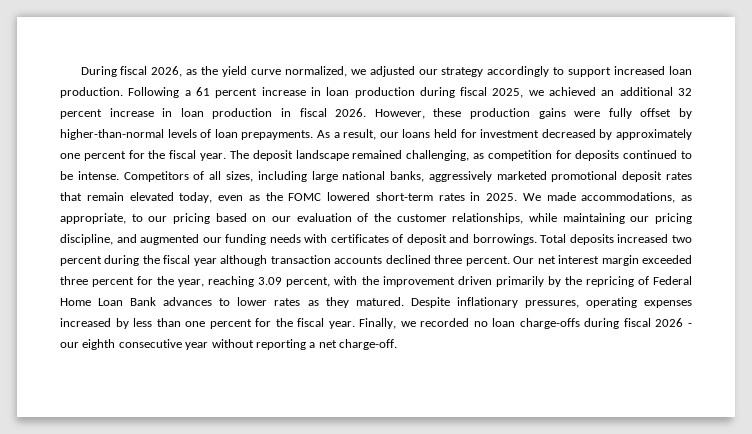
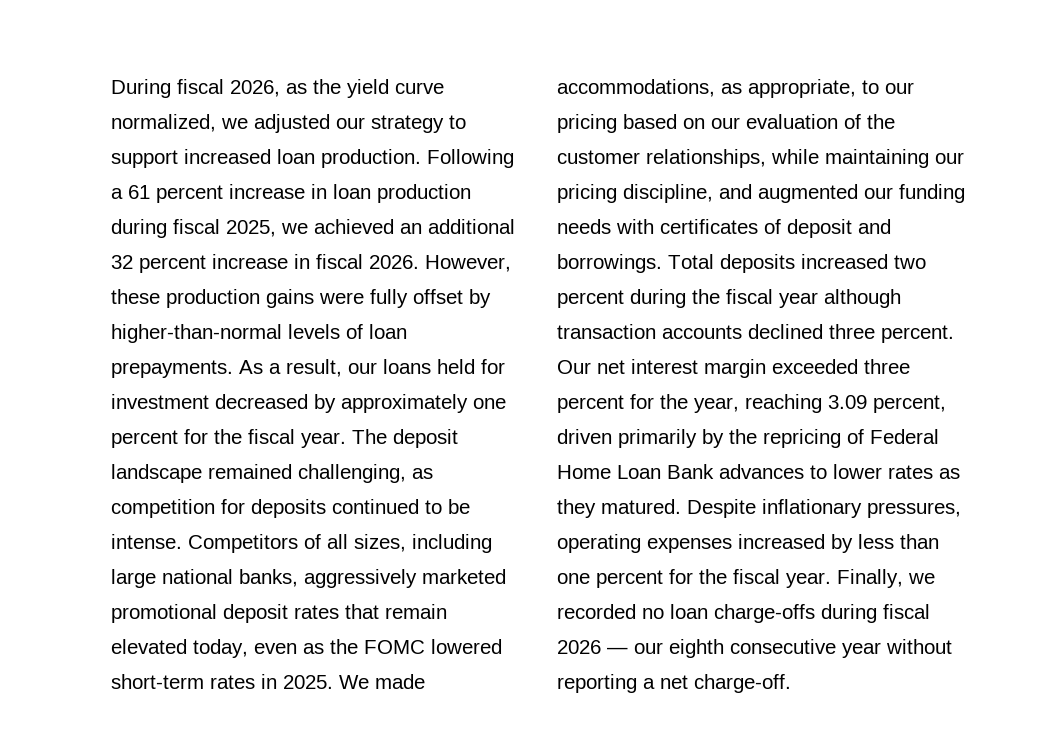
[487,66,550,77] accordingly -> (444, 124) none
[180,108,291,119] loan production in -> (310, 261) none
[334,276,455,287] with the improvement -> (946, 404) none
[687,323,692,327] - -> [607,647,628,654] —

